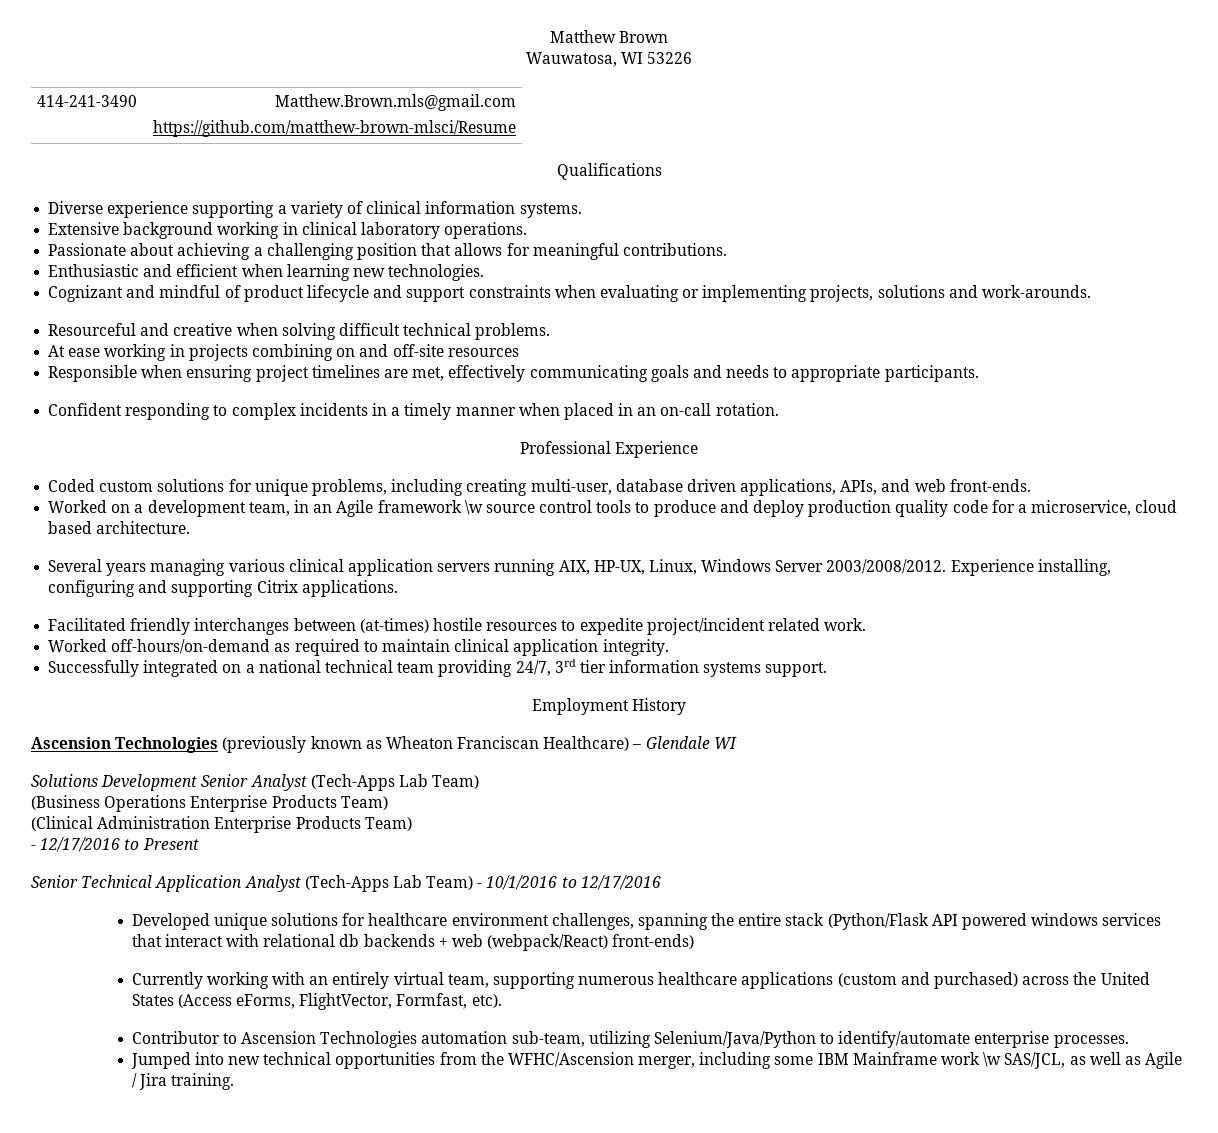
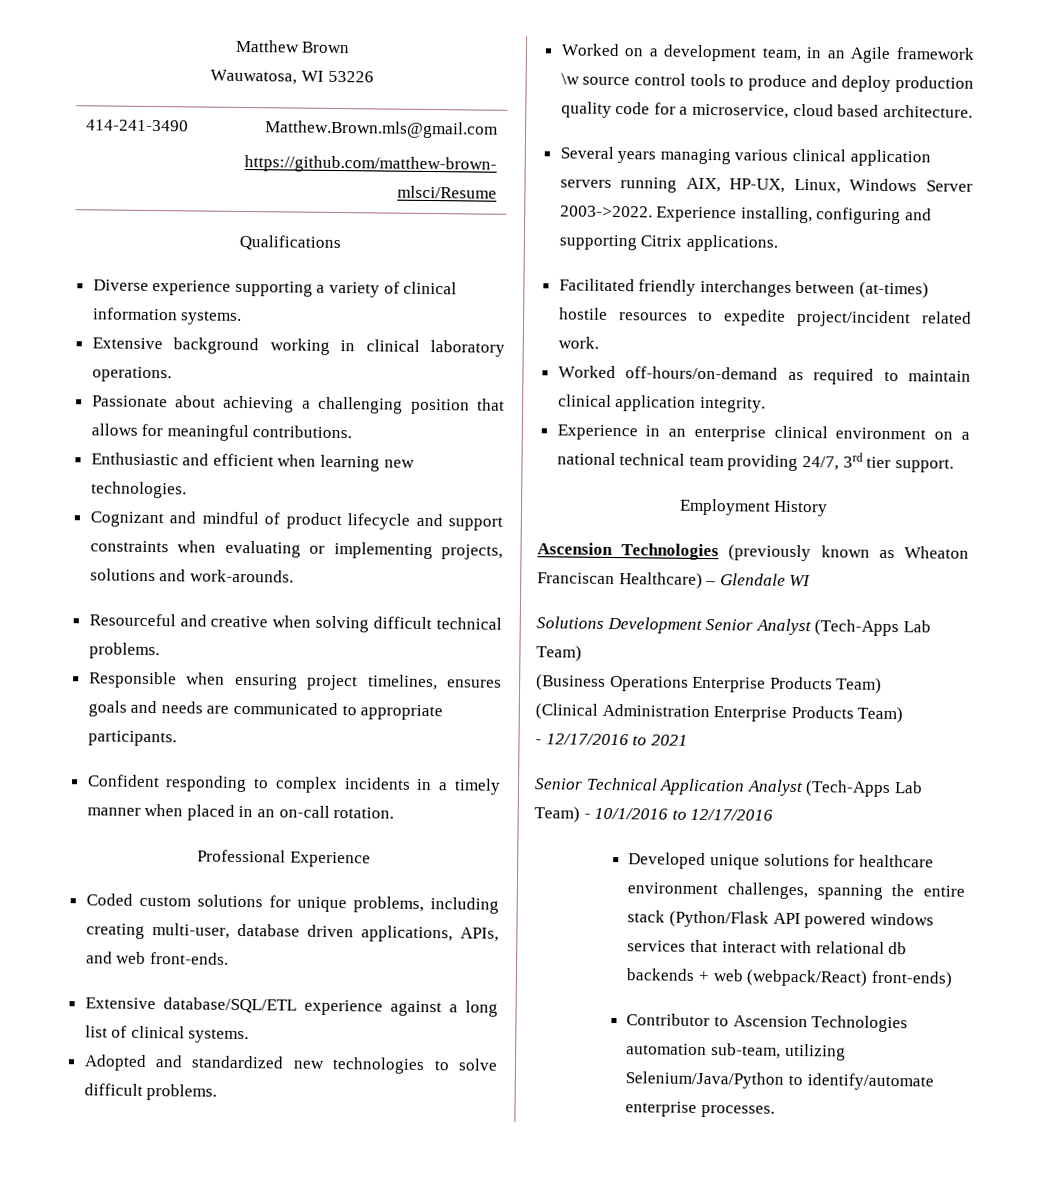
[48,344,519,361] // At ease working in projects combining on and off-site resources -> (160, 651) none
[311,365,648,382] timelines are met, effectively communicating -> [367,674,502,691] timelines, ensures
(770, 371) none -> [206,701,339,716] are communicated
(1031, 485) none -> [84,997,498,1017] [84,1025,250,1044] [83,1054,498,1075] [83,1083,218,1101] // Extensive database/SQL/ETL experience against a long list of clinical systems. // Adopted and standardized new technologies to solve difficult problems.
[826,559,947,574] 2003/2008/2012. -> [559,205,653,218] 2003->2022.
[48,660,219,677] Successfully integrated -> [556,424,927,442] Experience in an enterprise clinical environment
[609,660,762,677] information systems -> (892, 462) none
[142,838,199,850] Present -> [650,734,688,746] 2021
[131,972,1150,989] [131,993,502,1010] // Currently working with an entirely virtual team, supporting numerous healthcare applications (custom and purchased) across the United States (Access eForms, FlightVector, Formfast, etc). -> (953, 979) none
[130,1052,1183,1069] [131,1073,234,1090] // Jumped into new technical opportunities from the WFHC/Ascension merger, including some IBM Mainframe work \w SAS/JCL, as well as Agile / Jira training. -> (775, 1111) none

